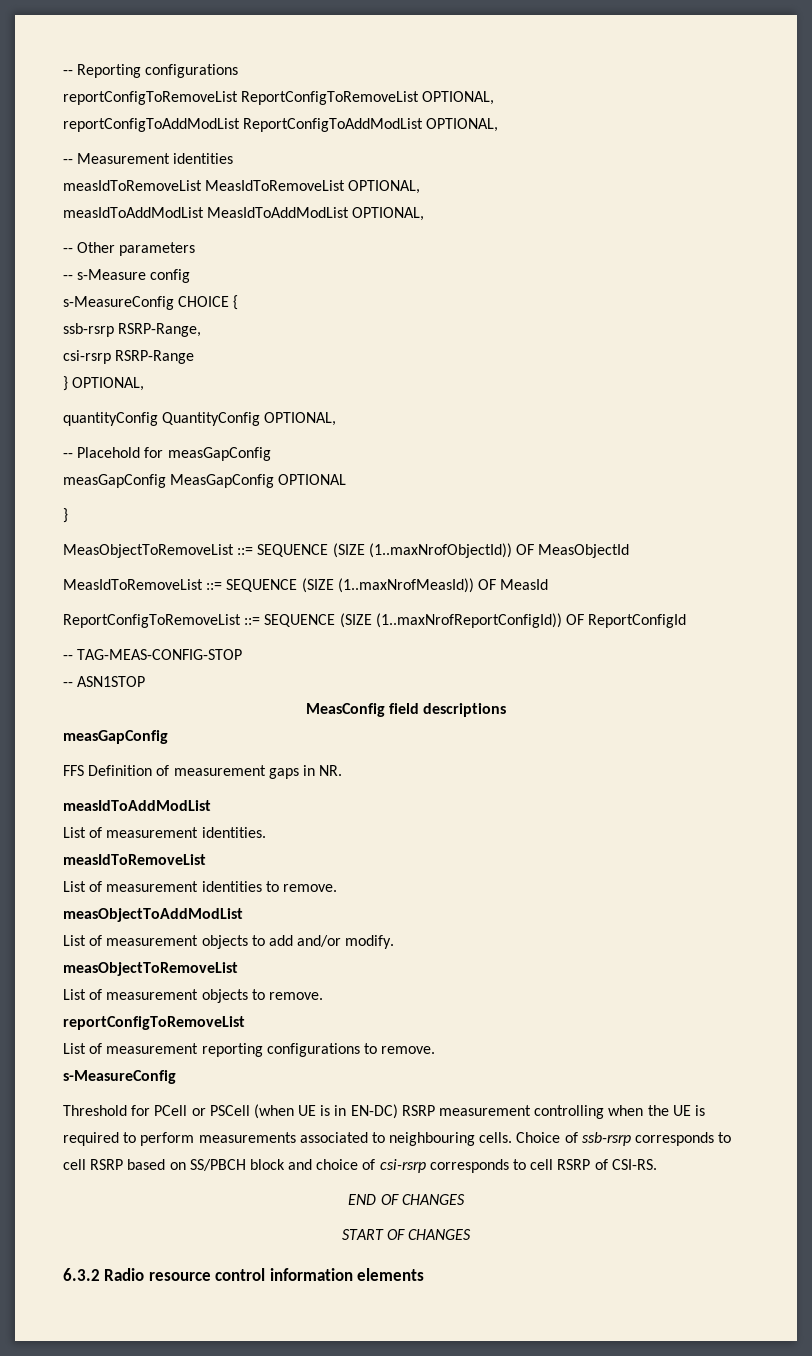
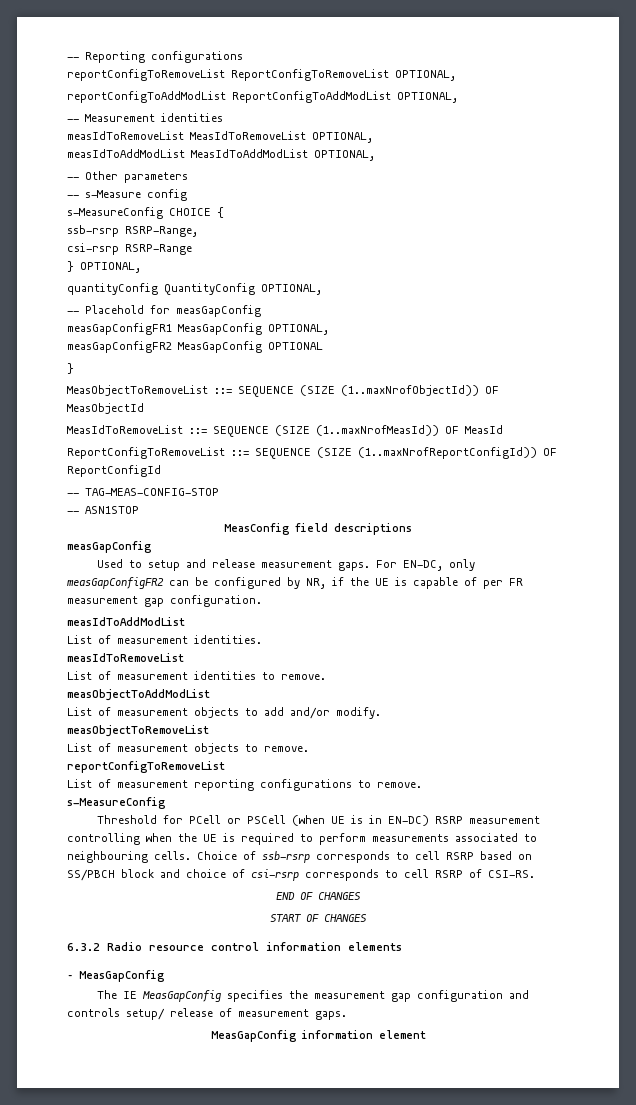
[63,474,166,488] measGapConfig -> [67,323,329,335] [67,341,172,353] measGapConfigFR1 MeasGapConfig OPTIONAL, // measGapConfigFR2
[63,765,343,779] FFS Definition of measurement gaps in NR. -> [96,559,475,571] [67,577,523,589] [67,595,262,607] Used to setup and release measurement gaps. For EN-DC, only measGapConfigFR2 can be configured by NR, if the UE is capable of per FR measurement gap configuration.
(425, 1274) none -> [67,970,164,982] [96,990,529,1002] [67,1008,347,1020] [210,1030,426,1042] // – MeasGapConfig // The IE MeasGapConfig specifies the measurement gap configuration and controls setup/ release of measurement gaps. // MeasGapConfig information element

